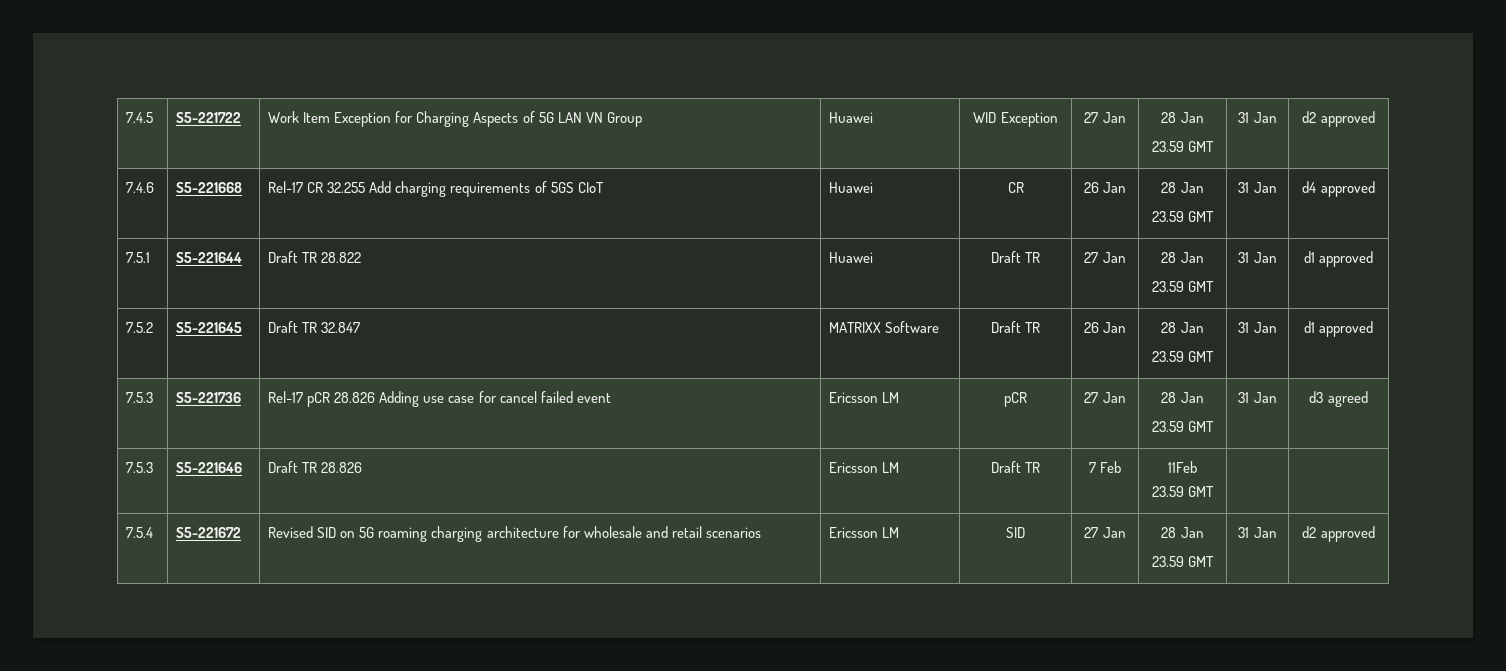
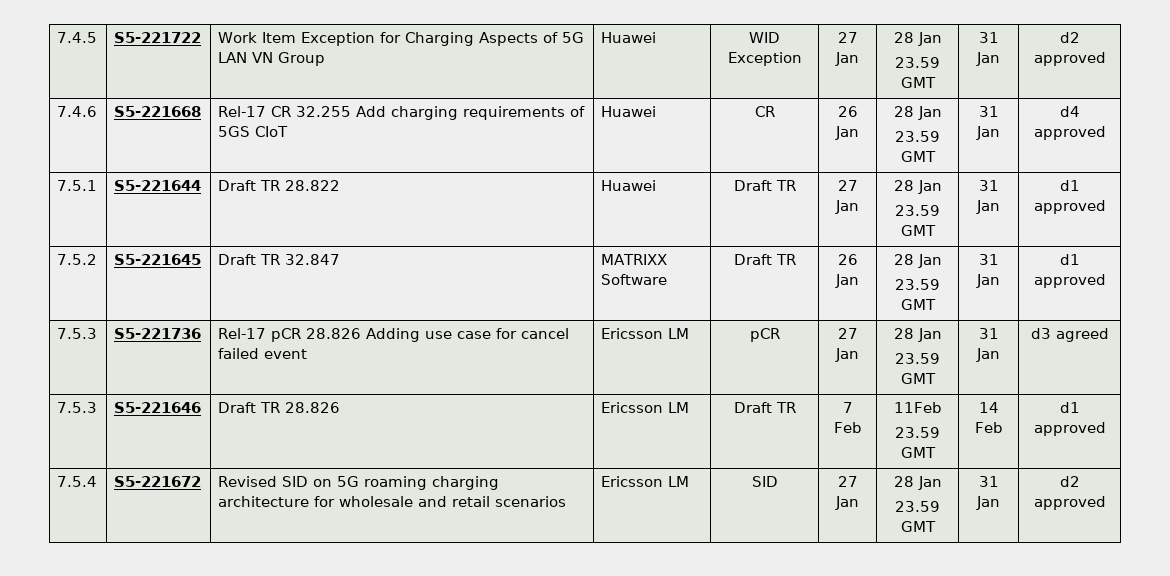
(1215, 491) | -> [978,402,999,413] [974,422,1003,433] [1059,402,1080,413] [1033,422,1106,436] 14 Feb | d1 approved

